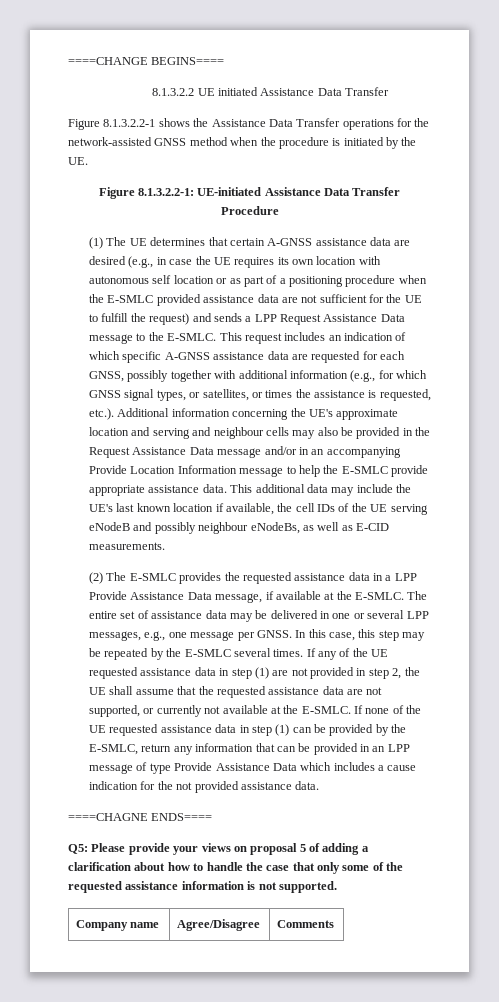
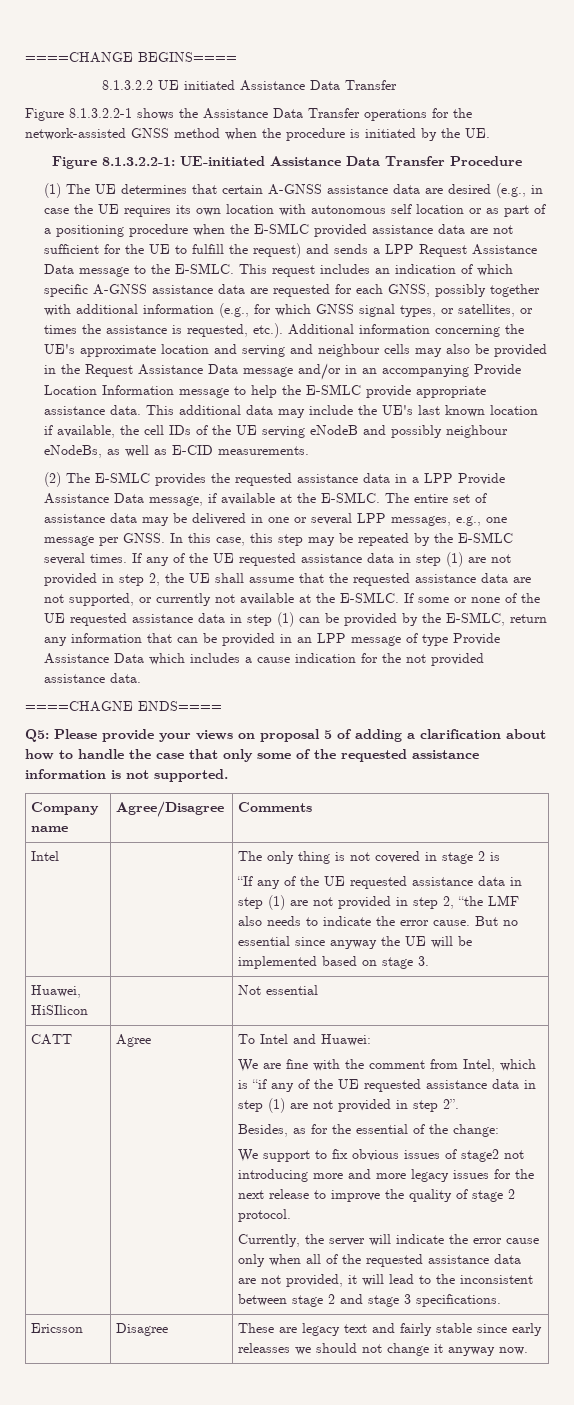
(364, 709) none -> [418,597,468,603] some or
(335, 924) none -> [31,851,60,861] [238,851,501,864] [237,876,523,889] [238,895,520,910] [238,916,519,926] [238,936,473,949] [238,956,430,969] [31,985,82,998] [31,1005,89,1015] [238,985,319,995] [31,1034,73,1045] [116,1034,152,1047] [238,1034,372,1046] [238,1059,537,1072] [238,1079,537,1092] [238,1098,460,1113] [238,1124,500,1137] [238,1149,525,1162] [238,1169,535,1182] [238,1189,516,1202] [238,1209,292,1222] [238,1234,540,1247] [238,1254,522,1267] [238,1274,534,1287] [238,1294,502,1307] [31,1323,84,1333] [116,1323,169,1336] [238,1323,543,1336] [238,1343,529,1356] // Intel | | The only thing is not covered in stage 2 is // “If any of the UE requested assistance data in step (1) are not provided in step 2, “the LMF also needs to indicate the error cause. But no essential since anyway the UE will be implemented based on stage 3. // Huawei, HiSIlicon | | Not essential // CATT | Agree | To Intel and Huawei: // We are fine with the comment from Intel, which is “if any of the UE requested assistance data in step (1) are not provided in step 2”. // Besides, as for the essential of the change: // We support to fix obvious issues of stage2 not introducing more and more legacy issues for the next release to improve the quality of stage 2 protocol. // Currently, the server will indicate the error cause only when all of the requested assistance data are not provided, it will lead to the inconsistent between stage 2 and stage 3 specifications. // Ericsson | Disagree | These are legacy text and fairly stable since early releasses we should not change it anyway now.

